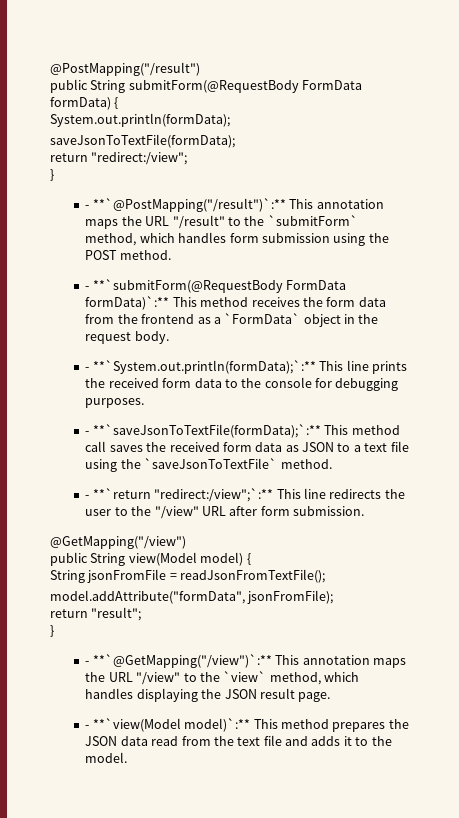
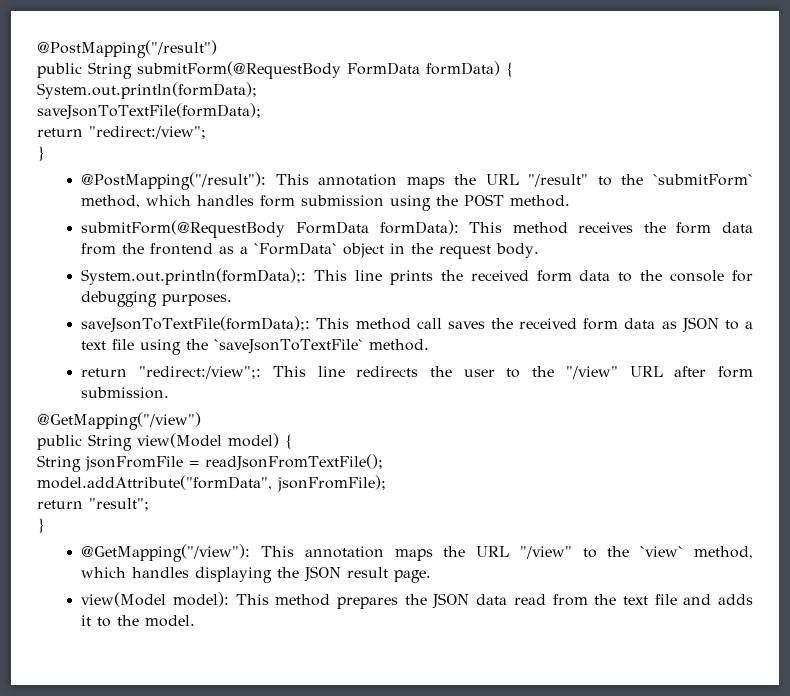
[85,198,286,212] - **`@PostMapping("/result")`:** -> [81,172,267,190] @PostMapping("/result"):
[85,279,347,293] [85,296,170,310] - **`submitForm(@RequestBody FormData formData)`:** -> [81,220,459,238] submitForm(@RequestBody FormData formData):
[85,360,316,374] - **`System.out.println(formData);`:** -> [81,268,307,285] System.out.println(formData);:
[85,424,321,438] - **`saveJsonToTextFile(formData);`:** -> [81,316,311,333] saveJsonToTextFile(formData);:
[85,488,274,502] - **`return "redirect:/view";`:** -> [81,366,262,379] return "redirect:/view";:
[85,654,272,668] - **`@GetMapping("/view")`:** -> [81,544,251,562] @GetMapping("/view"):
[85,718,251,732] - **`view(Model model)`:** -> [81,592,230,607] view(Model model):

